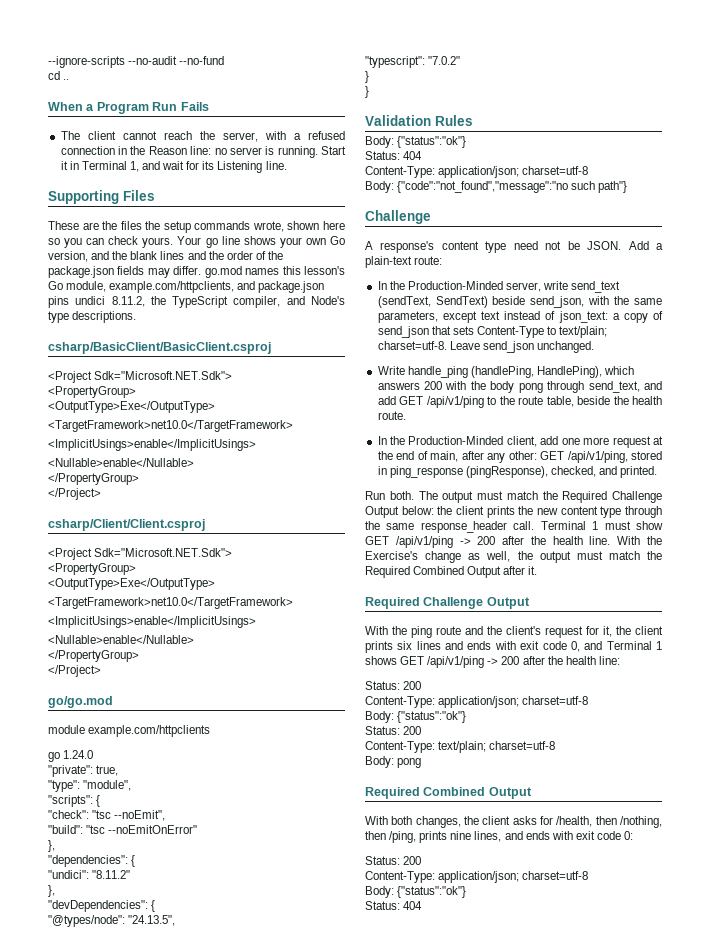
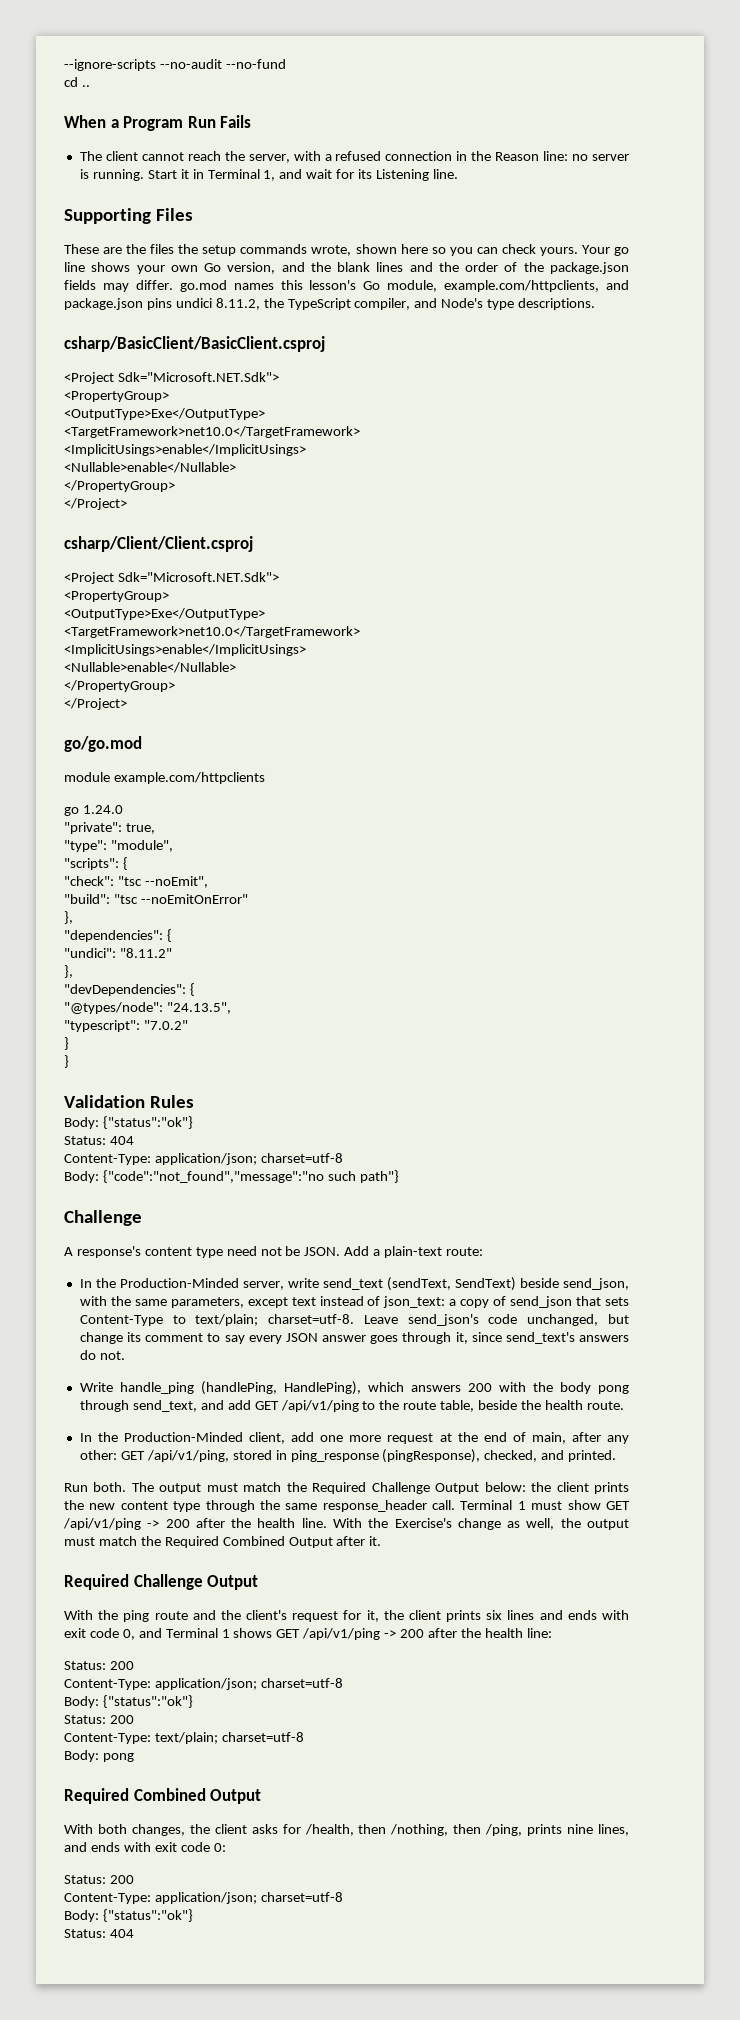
[482,341,594,353] send_json unchanged. -> [407,1314,629,1326] [79,1332,629,1344] [79,1350,125,1360] send_json's code unchanged, but change its comment to say every JSON answer goes through it, since send_text's answers do not.

